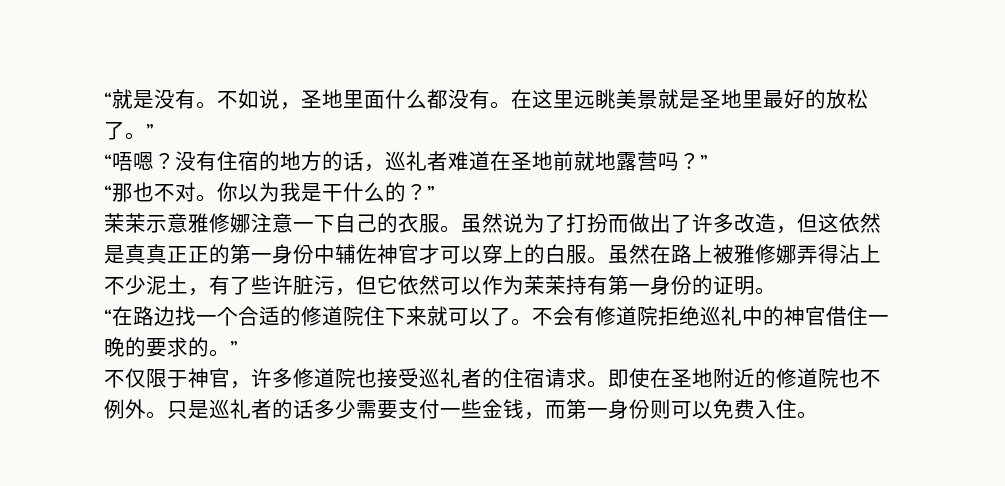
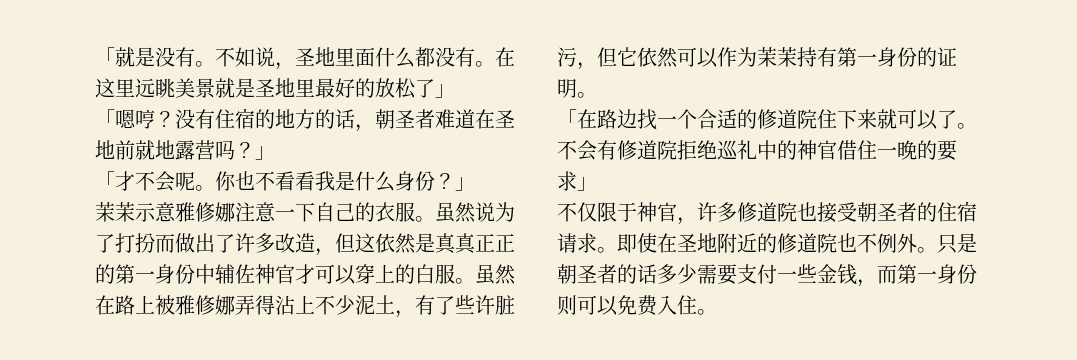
[104,92,112,107] “ -> [95,47,115,65] 「
[125,124,154,140] [104,152,154,171] 。” // “唔嗯 -> [435,84,455,98] [95,109,155,129] 」 // 「嗯哼
[385,151,427,171] 巡礼 -> [375,109,415,129] 朝圣
[700,155,708,169] [104,182,435,202] ” // “那也不对。你以为我是干什么的？” -> [255,146,275,160] [95,171,475,192] 」 // 「才不会呢。你也不看看我是什么身份？」
[104,309,112,324] “ -> [557,109,577,127] 「
[188,337,238,357] 的。” -> [577,177,597,191] 」
[419,368,461,388] 巡礼 -> [857,202,897,222] 朝圣
[209,399,251,419] 巡礼 -> [557,264,597,284] 朝圣

